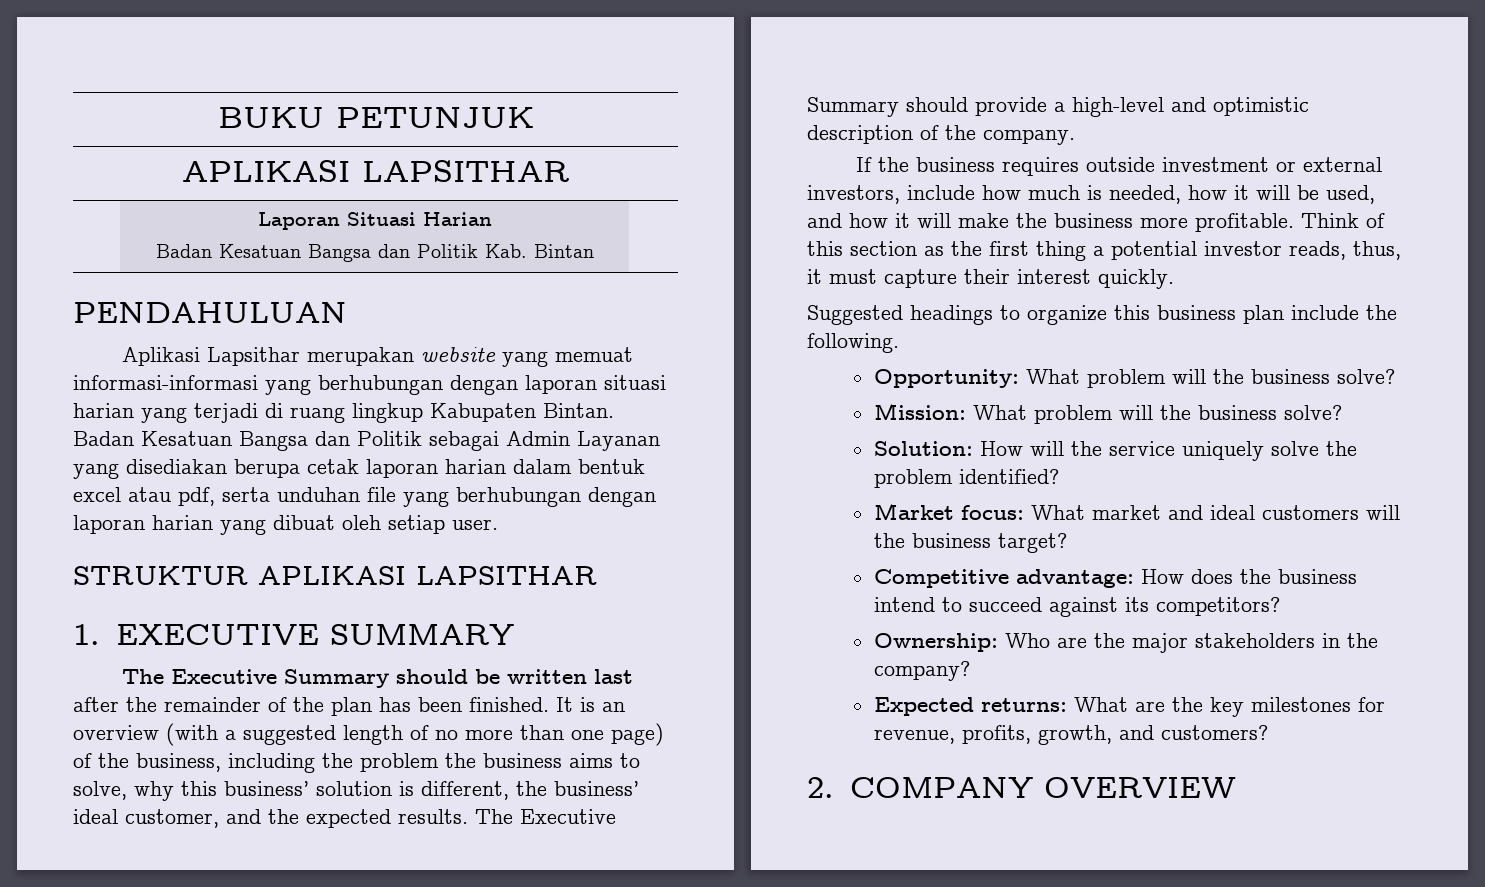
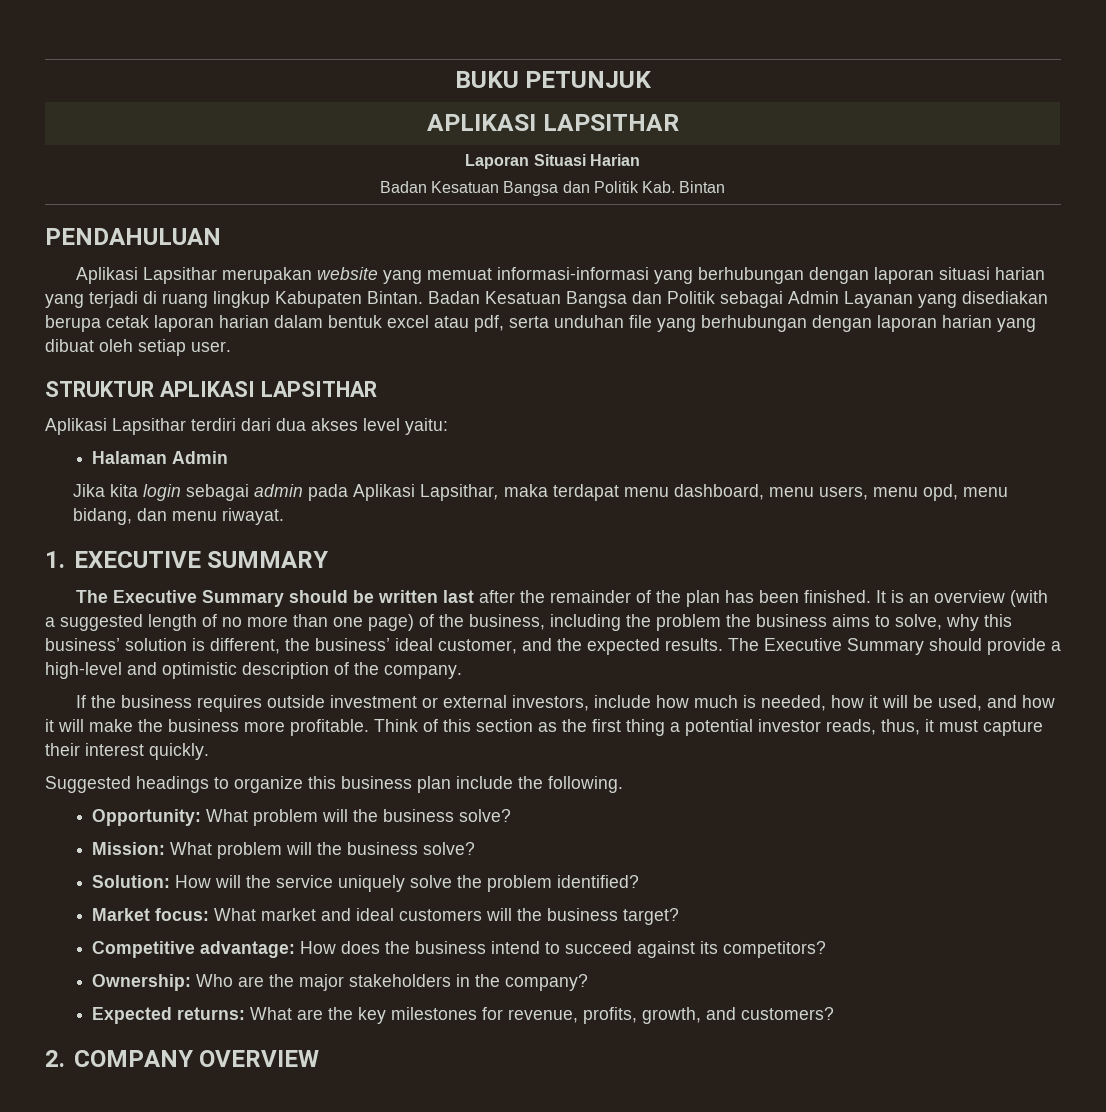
(597, 575) none -> [45,418,448,435] [92,451,229,464] [73,484,1009,501] [73,508,285,525] // Aplikasi Lapsithar terdiri dari dua akses level yaitu: // Halaman Admin // Jika kita login sebagai admin pada Aplikasi Lapsithar, maka terdapat menu dashboard, menu users, menu opd, menu bidang, dan menu riwayat.

